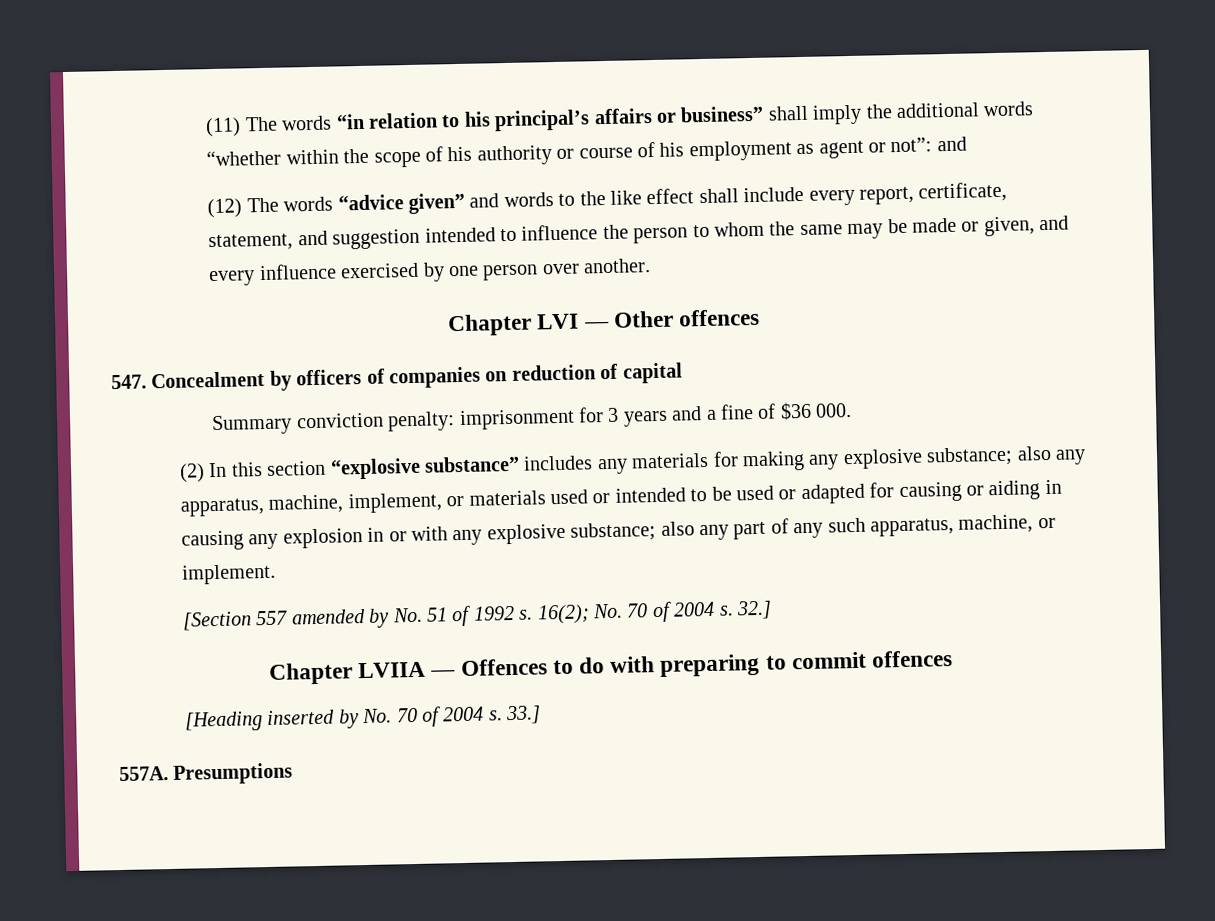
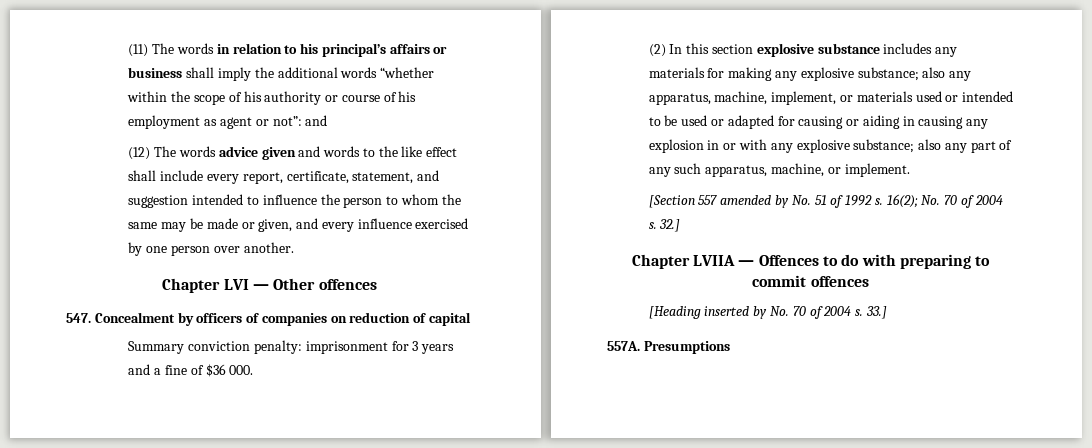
[335,113,365,130] “in -> [216,44,230,54] in
[680,105,765,123] business” -> [128,67,183,78] business
[337,192,466,215] “advice given” -> [218,146,296,160] advice given
[329,455,520,480] “explosive substance” -> [756,43,880,57] explosive substance

